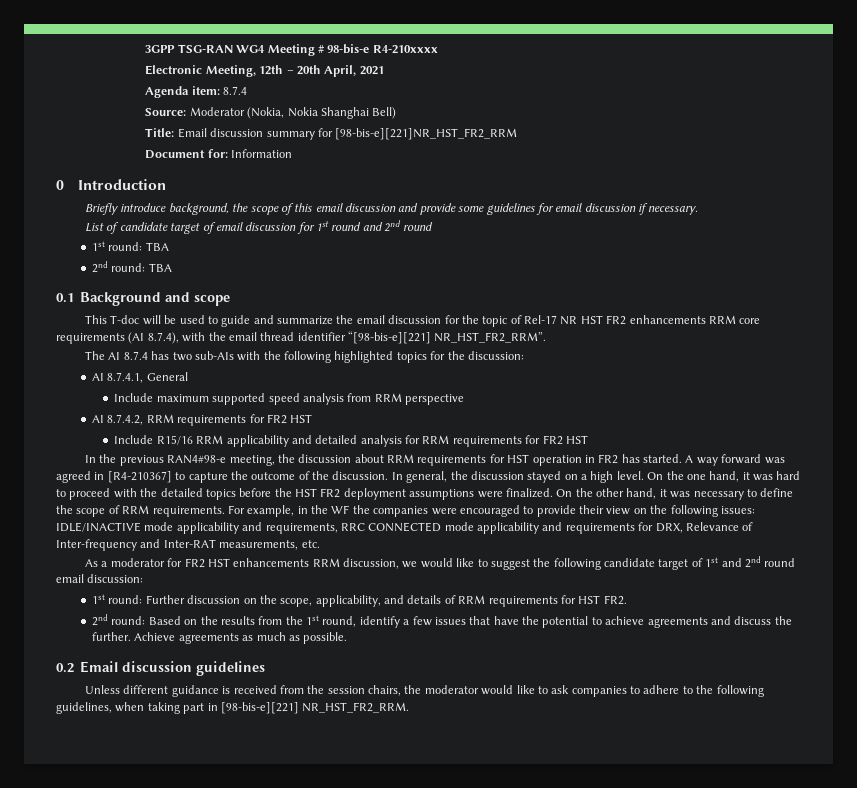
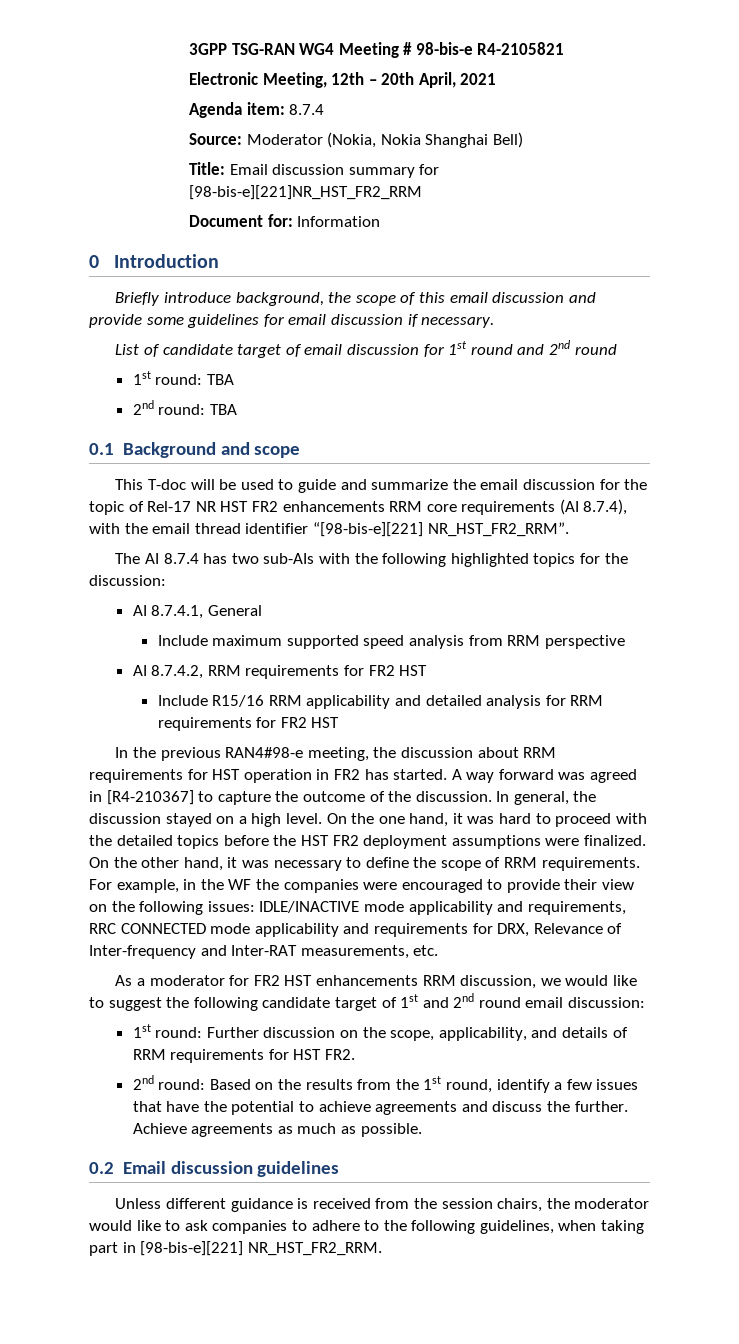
[372,45,438,54] R4-210xxxx -> [477,42,565,55] R4-2105821

